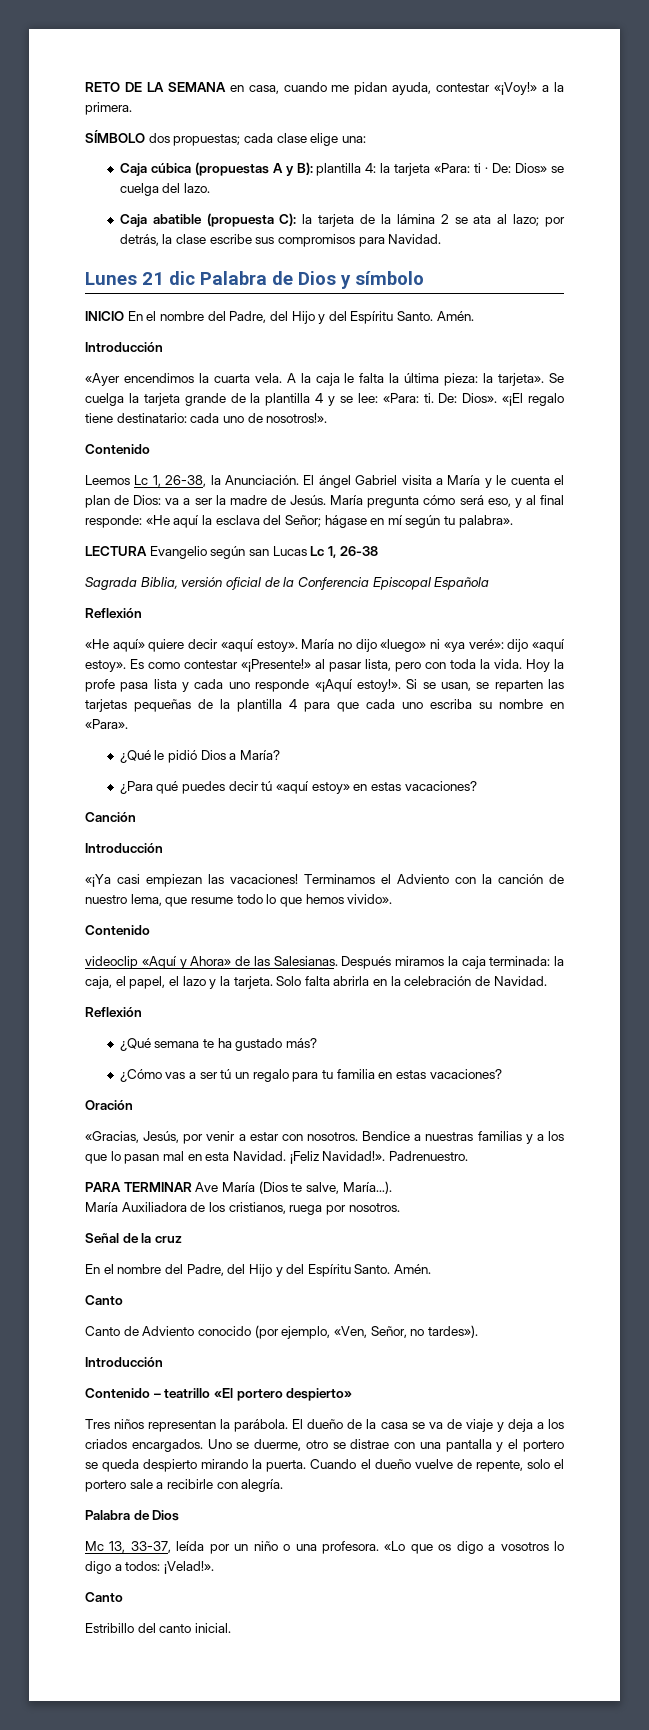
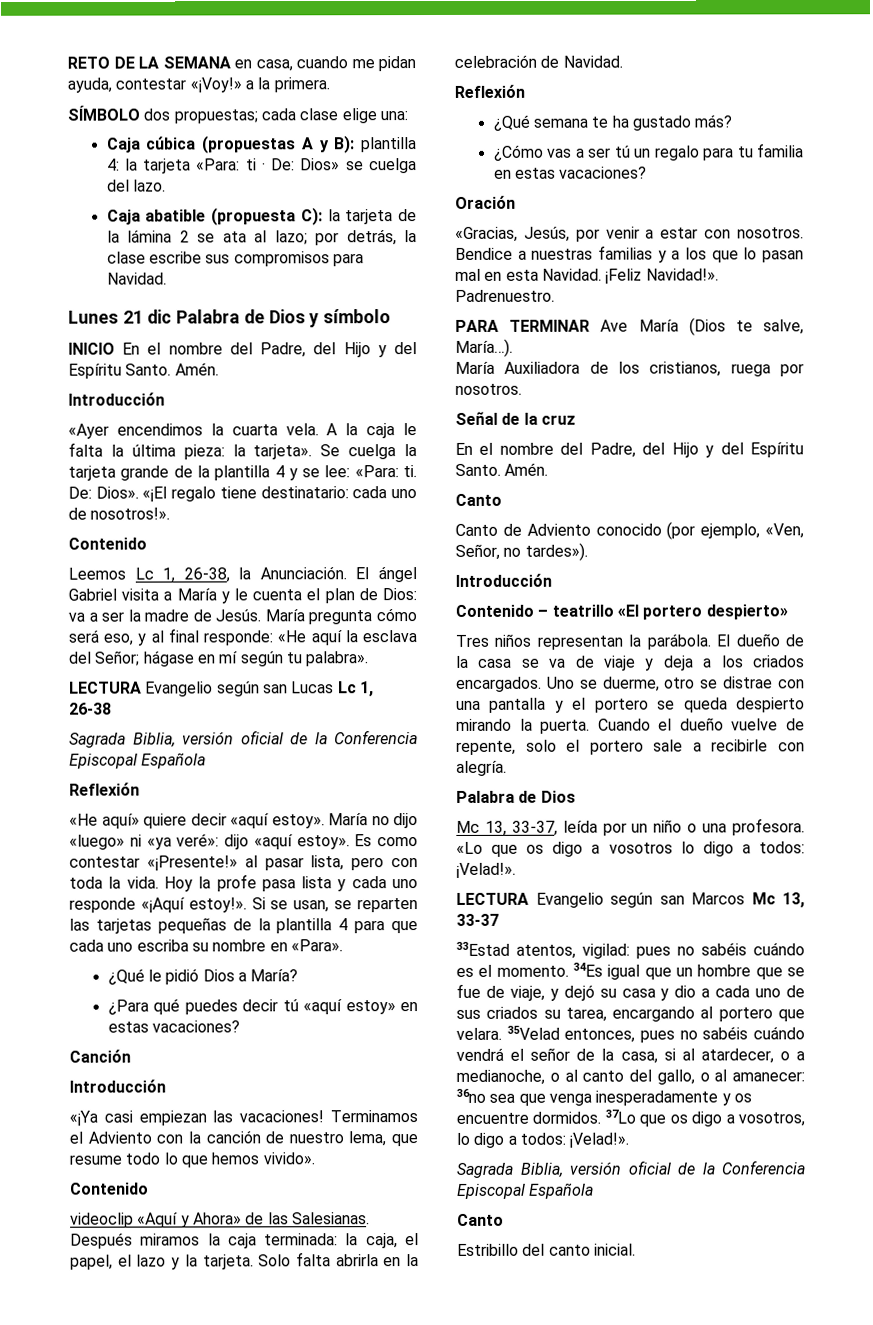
(214, 1567) none -> [456,892,805,908] [456,913,499,926] [456,941,805,959] [456,962,805,980] [456,983,805,1001] [456,1006,805,1022] [456,1025,805,1043] [456,1047,805,1064] [456,1069,805,1085] [456,1088,752,1106] [456,1109,805,1127] [456,1132,630,1148] [456,1160,805,1178] [457,1182,595,1199] // LECTURA Evangelio según san Marcos Mc 13, 33-37 // 33Estad atentos, vigilad: pues no sabéis cuándo es el momento. 34Es igual que un hombre que se fue de viaje, y dejó su casa y dio a cada uno de sus criados su tarea, encargando al portero que velara. 35Velad entonces, pues no sabéis cuándo vendrá el señor de la casa, si al atardecer, o a medianoche, o al canto del gallo, o al amanecer: 36no sea que venga inesperadamente y os encuentre dormidos. 37Lo que os digo a vosotros, lo digo a todos: ¡Velad!». // Sagrada Biblia, versión oficial de la Conferencia Episcopal Española

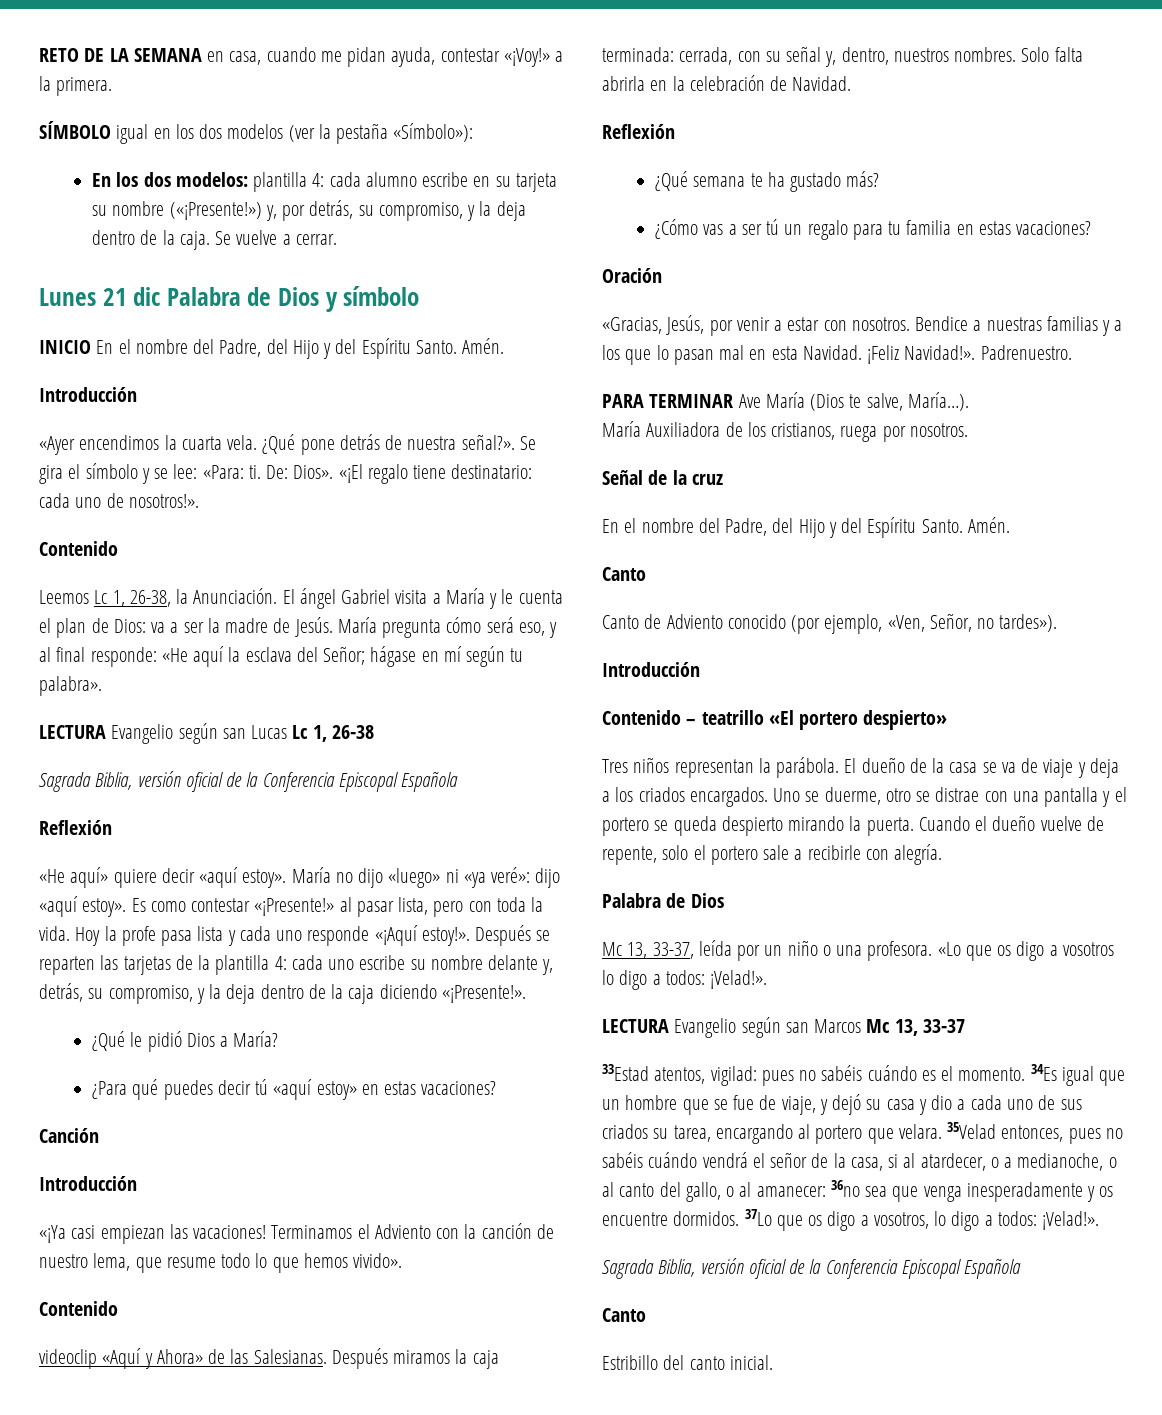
[143,108,408,124] [105,135,417,154] [106,158,417,174] [106,179,166,192] [106,207,417,226] [106,229,417,246] [106,251,364,267] [106,272,167,285] dos propuestas; cada clase elige una: // Caja cúbica (propuestas A y B): plantilla 4: la tarjeta «Para: ti · De: Dios» se cuelga del lazo. // Caja abatible (propuesta C): la tarjeta de la lámina 2 se ata al lazo; por detrás, la clase escribe sus compromisos para Navidad. -> [116,123,474,144] [91,172,557,192] [91,200,526,221] [91,230,337,250] igual en los dos modelos (ver la pestaña «Símbolo»): // En los dos modelos: plantilla 4: cada alumno escribe en su tarjeta su nombre («¡Presente!») y, por detrás, su compromiso, y la deja dentro de la caja. Se vuelve a cerrar.
[326,423,417,439] [68,442,417,460] [68,465,285,481] A la caja le falta la última pieza: la tarjeta». Se cuelga la tarjeta grande de la plantilla 4 -> [262,434,536,455] [39,463,138,484] ¿Qué pone detrás de nuestra señal?». Se gira el símbolo
[251,897,330,913] Si se usan, -> [475,925,532,946] Después
[157,917,418,934] [69,939,343,952] pequeñas de la plantilla 4 para que cada uno escriba su nombre en «Para». -> [175,955,554,975] [39,983,526,1004] de la plantilla 4: cada uno escribe su nombre delante y, detrás, su compromiso, y la deja dentro de la caja diciendo «¡Presente!».
[345,1233,419,1249] [70,1254,254,1270] la caja, el papel, el lazo y la tarjeta. -> [679,46,1017,67] cerrada, con su señal y, dentro, nuestros nombres.

